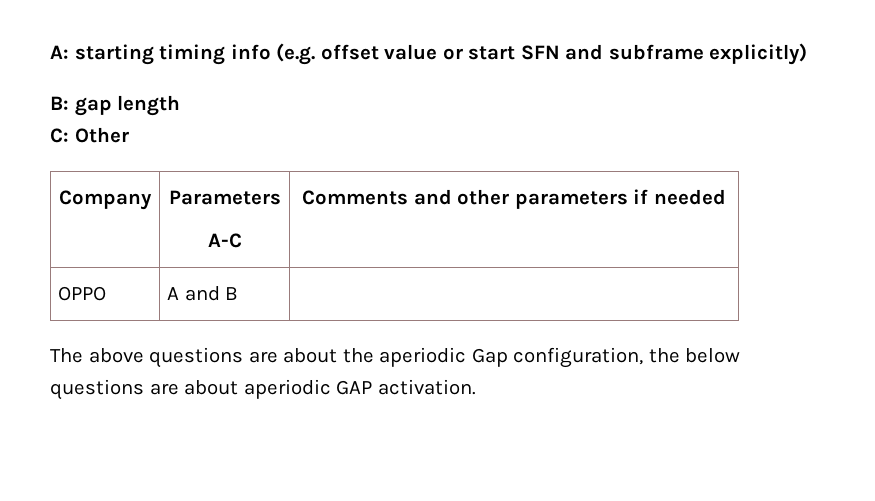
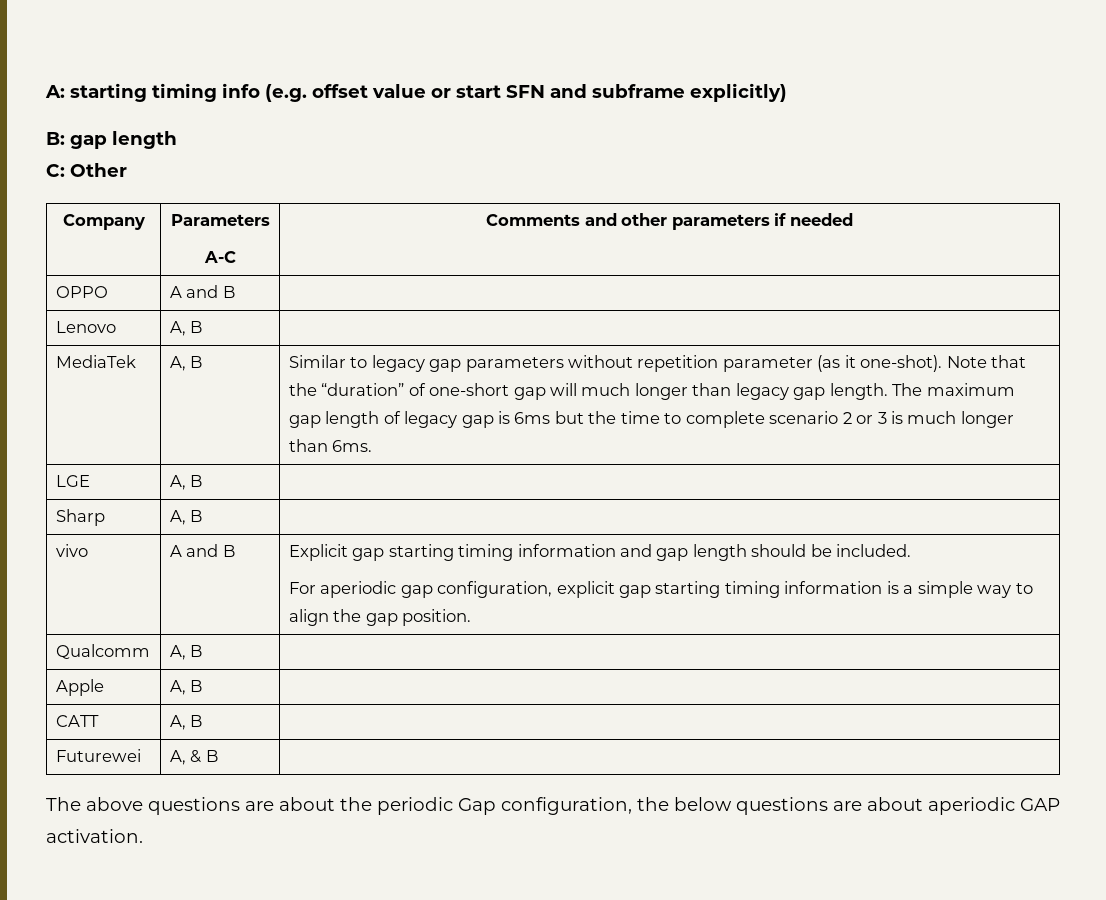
(239, 293) none -> [55,321,116,333] [169,321,203,336] [55,355,136,368] [169,356,203,371] [288,355,1027,372] [288,383,1015,400] [288,411,1014,428] [288,439,373,452] [55,475,90,487] [169,475,203,490] [55,509,105,526] [169,510,203,525] [55,544,88,557] [169,544,235,557] [288,544,912,561] [288,581,1033,598] [288,609,472,626] [55,644,150,659] [169,645,203,660] [55,679,104,696] [169,680,203,695] [55,715,99,727] [169,715,203,730] [55,749,141,762] [169,750,218,765] // Lenovo | A, B | // MediaTek | A, B | Similar to legacy gap parameters without repetition parameter (as it one-shot). Note that the “duration” of one-short gap will much longer than legacy gap length. The maximum gap length of legacy gap is 6ms but the time to complete scenario 2 or 3 is much longer than 6ms. // LGE | A, B | // Sharp | A, B | // vivo | A and B | Explicit gap starting timing information and gap length should be included. // For aperiodic gap configuration, explicit gap starting timing information is a simple way to align the gap position. // Qualcomm | A, B | // Apple | A, B | // CATT | A, B | // Futurewei | A, & B |
[379,347,467,367] aperiodic -> [377,797,453,815] periodic

